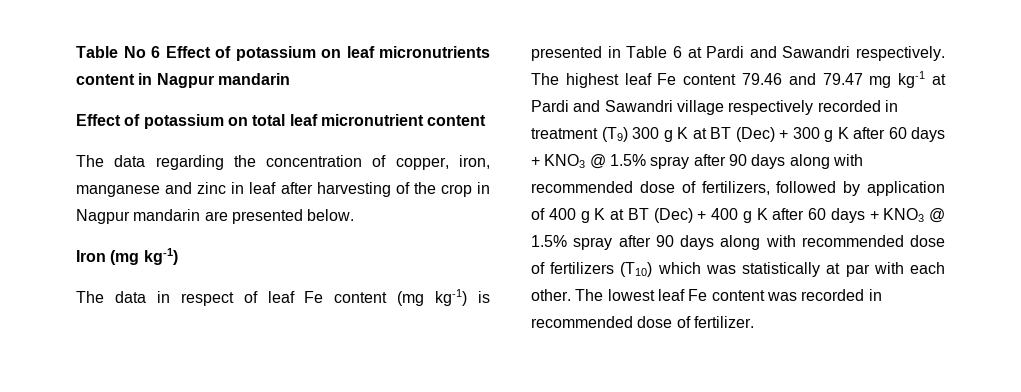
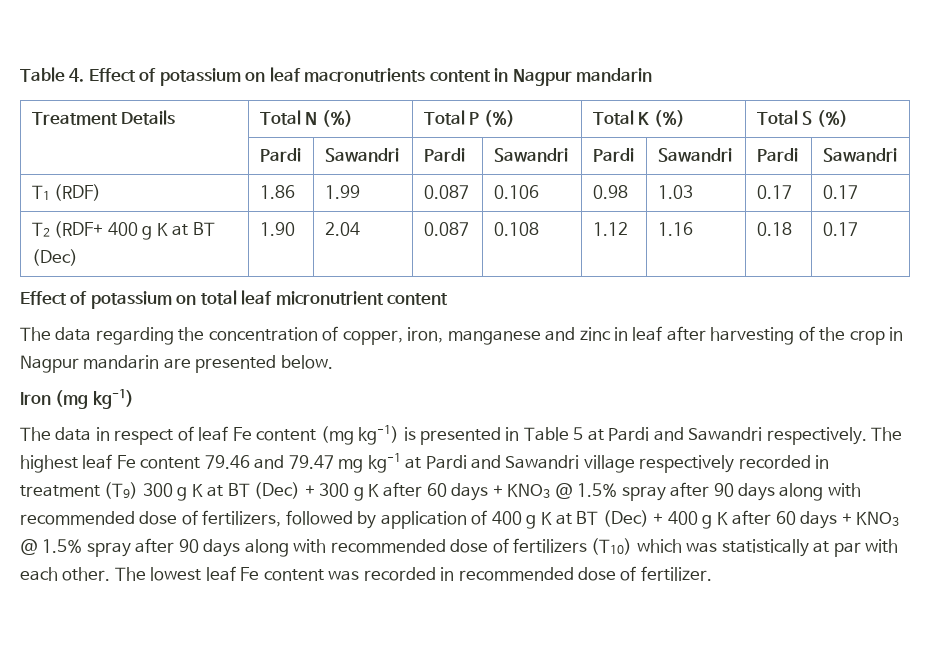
[76,46,160,58] Table No 6 -> [20,67,85,82] Table 4.
[379,46,490,58] micronutrients -> [304,68,426,82] macronutrients
(290, 79) none -> [31,110,176,125] [259,110,353,127] [423,110,515,127] [592,110,685,127] [756,110,848,127] [259,148,301,162] [324,148,399,162] [423,148,465,162] [493,148,568,162] [592,148,634,162] [657,148,732,162] [756,148,798,162] [822,148,897,162] [31,184,102,201] [259,185,295,199] [324,185,360,199] [423,185,469,199] [493,185,539,199] [592,185,628,199] [657,185,693,199] [756,185,792,199] [822,185,858,199] [31,221,215,240] [31,249,78,266] [259,222,295,236] [324,222,360,236] [423,222,469,236] [493,222,539,236] [592,222,628,236] [657,222,693,236] [756,222,792,236] [822,222,858,236] // Treatment Details | Total N (%) | Total P (%) | Total K (%) | Total S (%) // | Pardi | Sawandri | Pardi | Sawandri | Pardi | Sawandri | Pardi | Sawandri // T1 (RDF) | 1.86 | 1.99 | 0.087 | 0.106 | 0.98 | 1.03 | 0.17 | 0.17 // T2 (RDF+ 400 g K at BT (Dec) | 1.90 | 2.04 | 0.087 | 0.108 | 1.12 | 1.16 | 0.18 | 0.17
[672,46,682,58] 6 -> [573,427,584,440] 5

